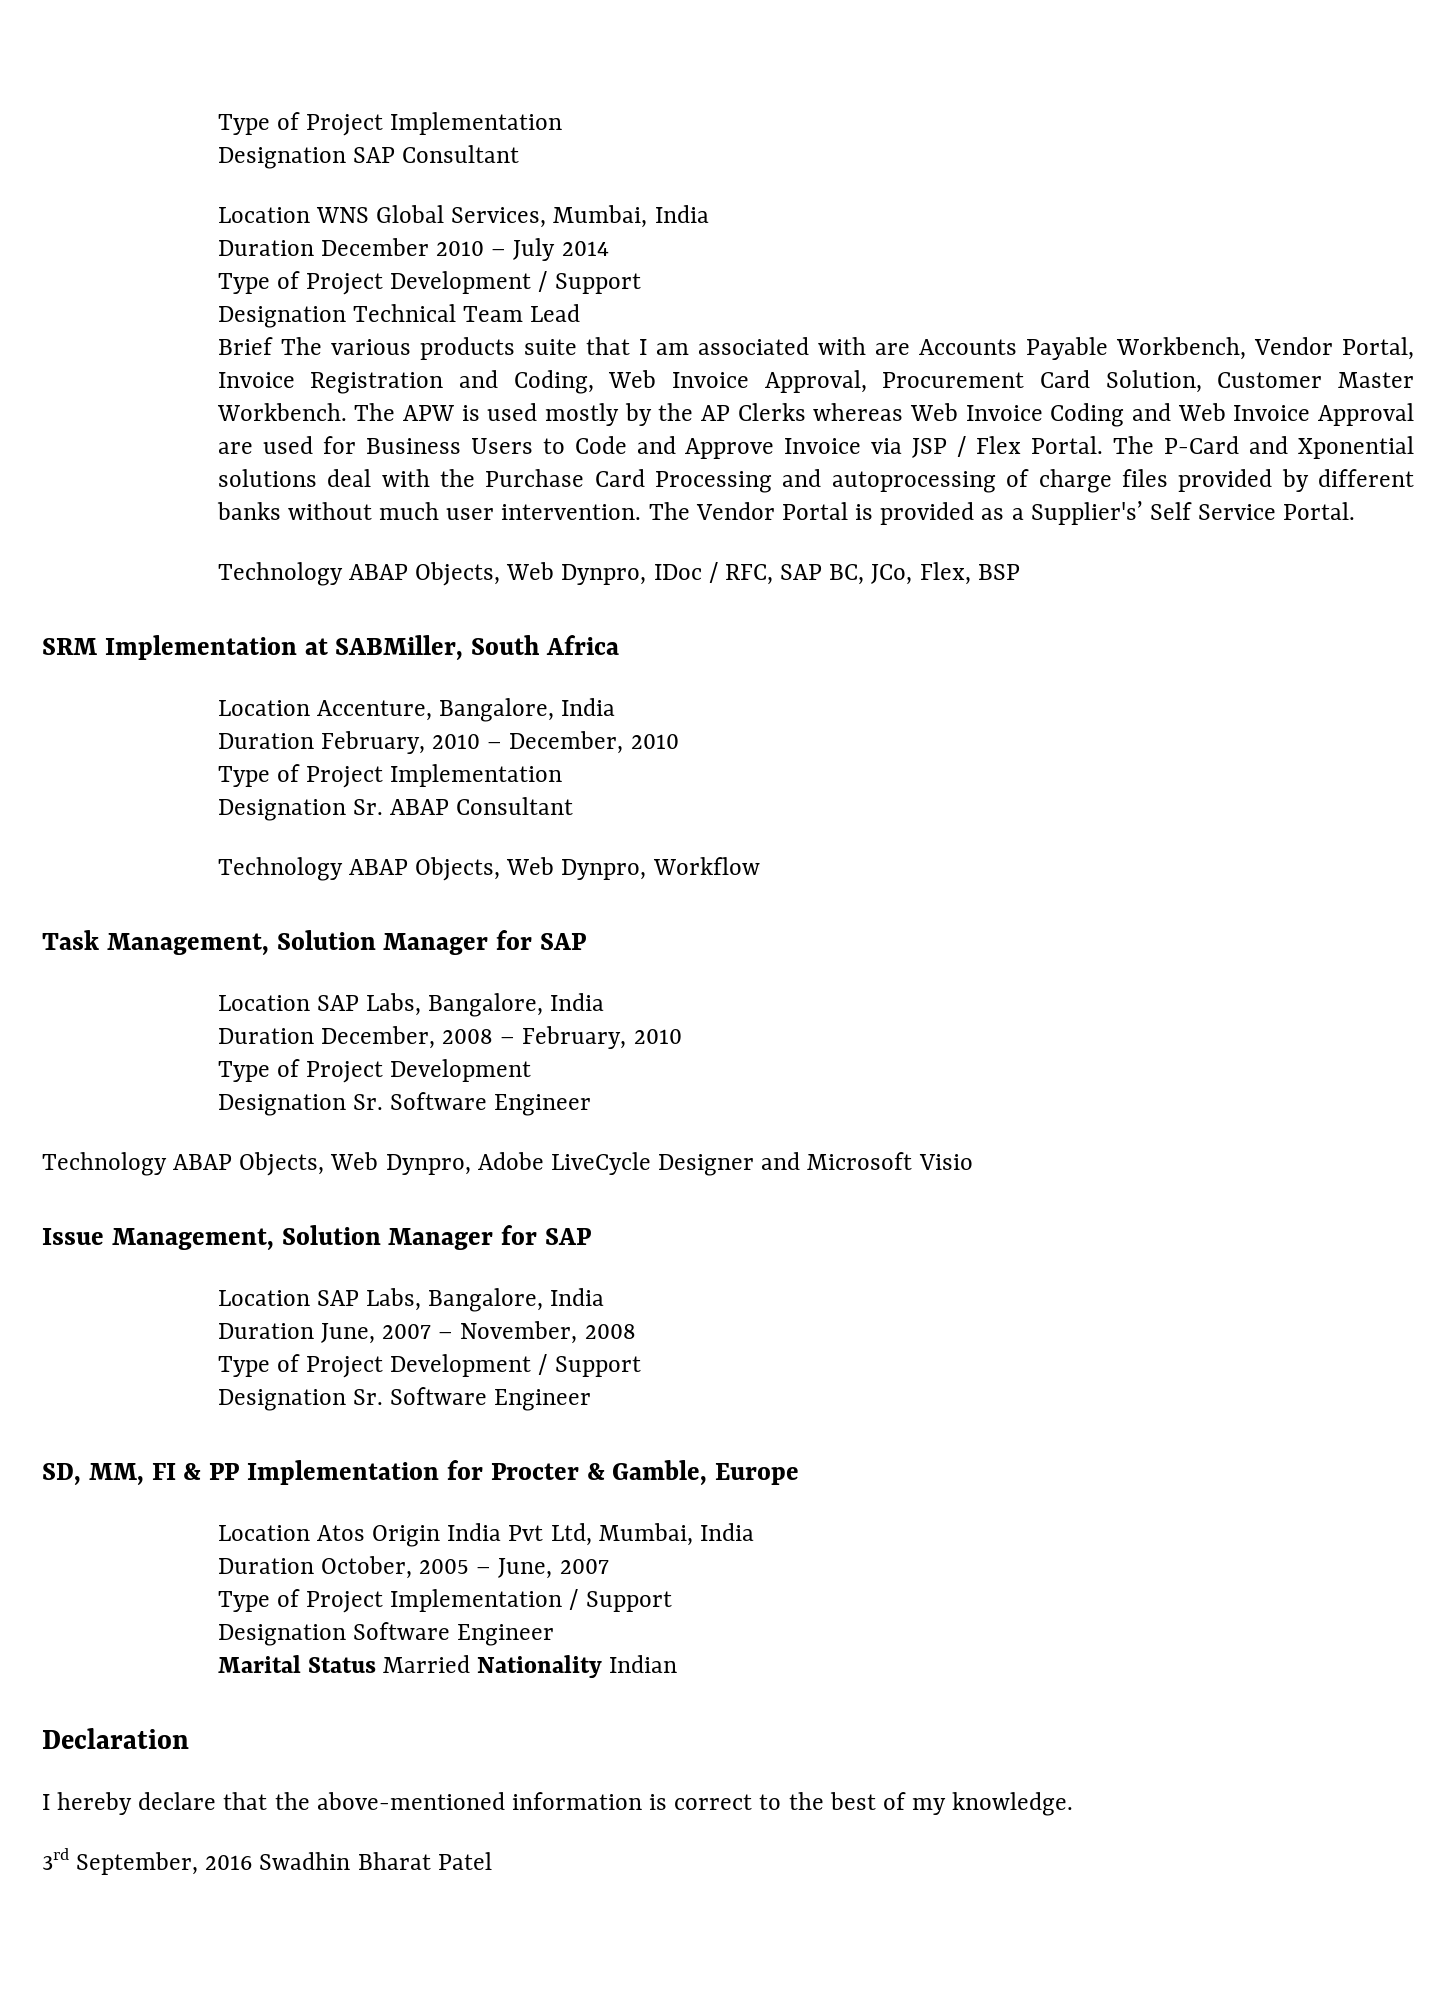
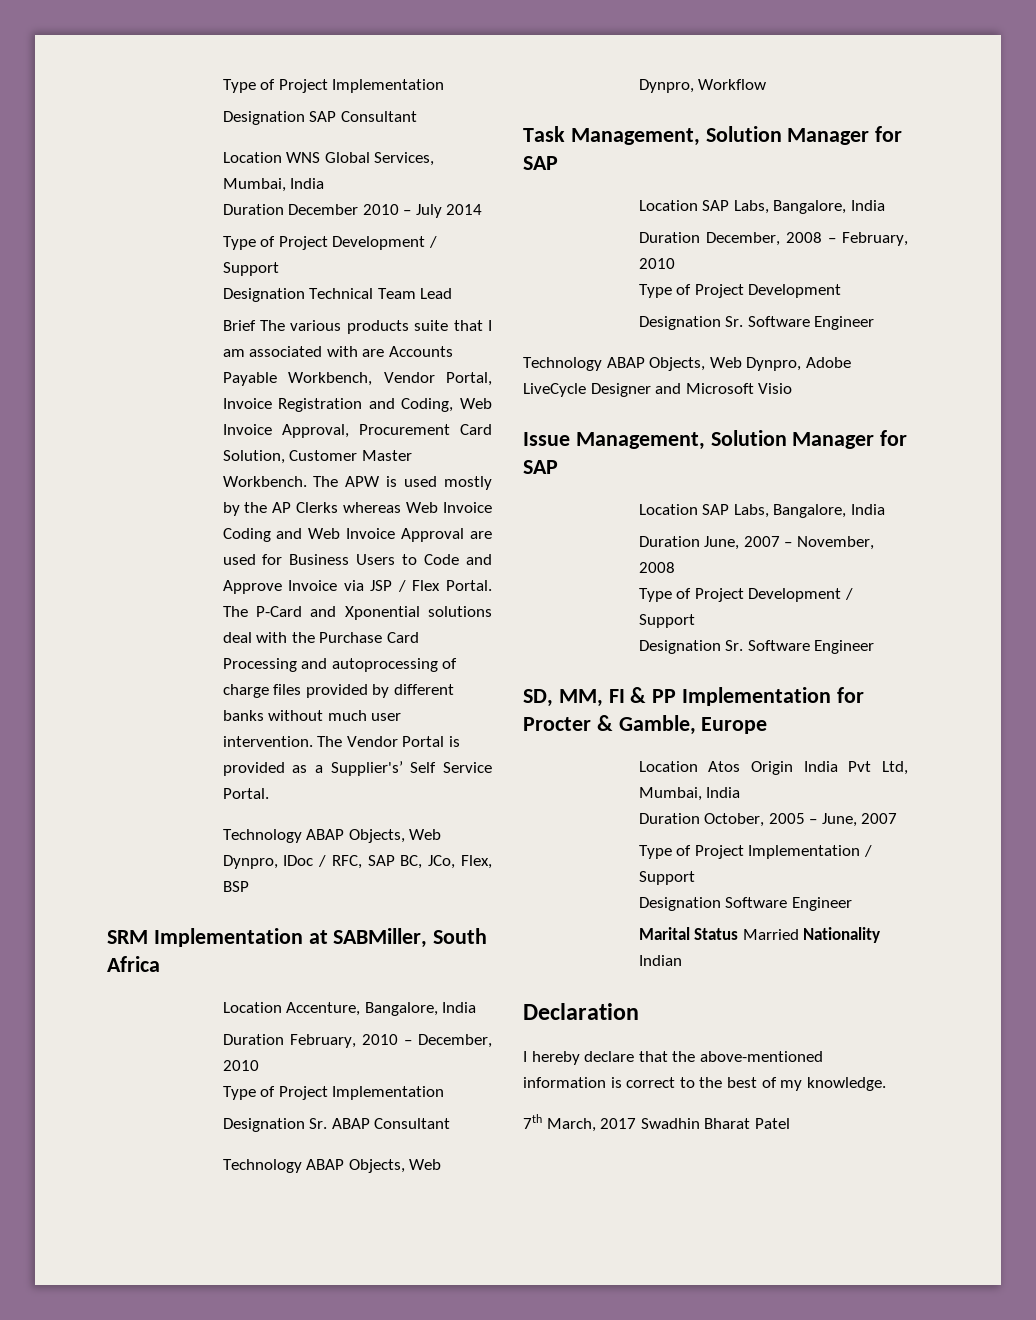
[42,1848,253,1875] 3rd September, 2016 -> [523,1114,637,1132] 7th March, 2017

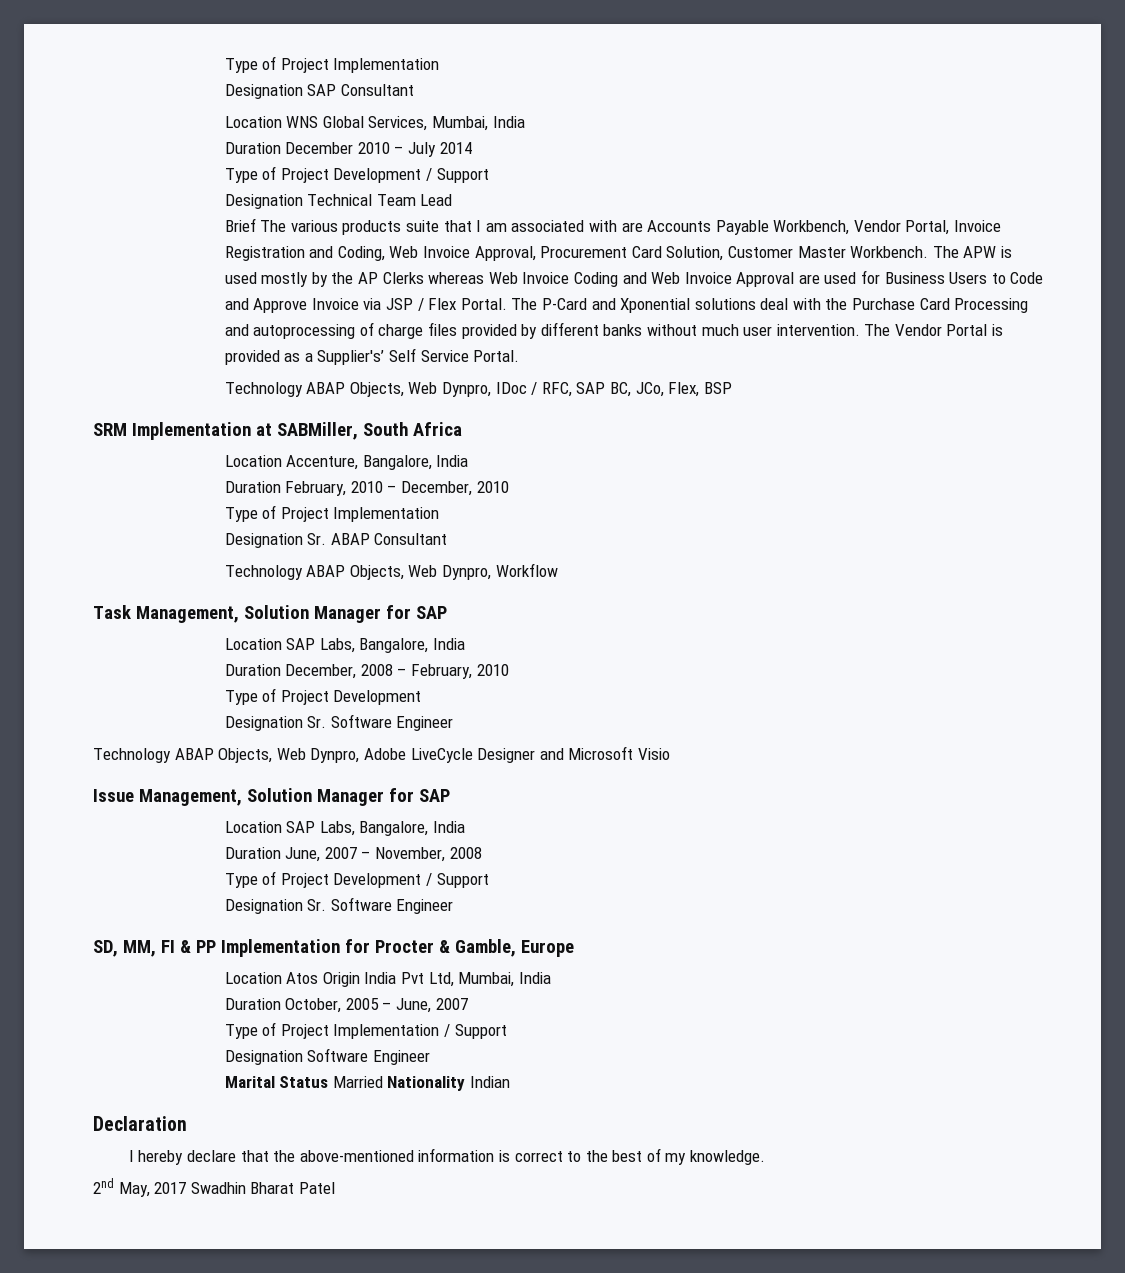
[523,1114,596,1132] 7th March, -> [93,1178,150,1197] 2nd May,

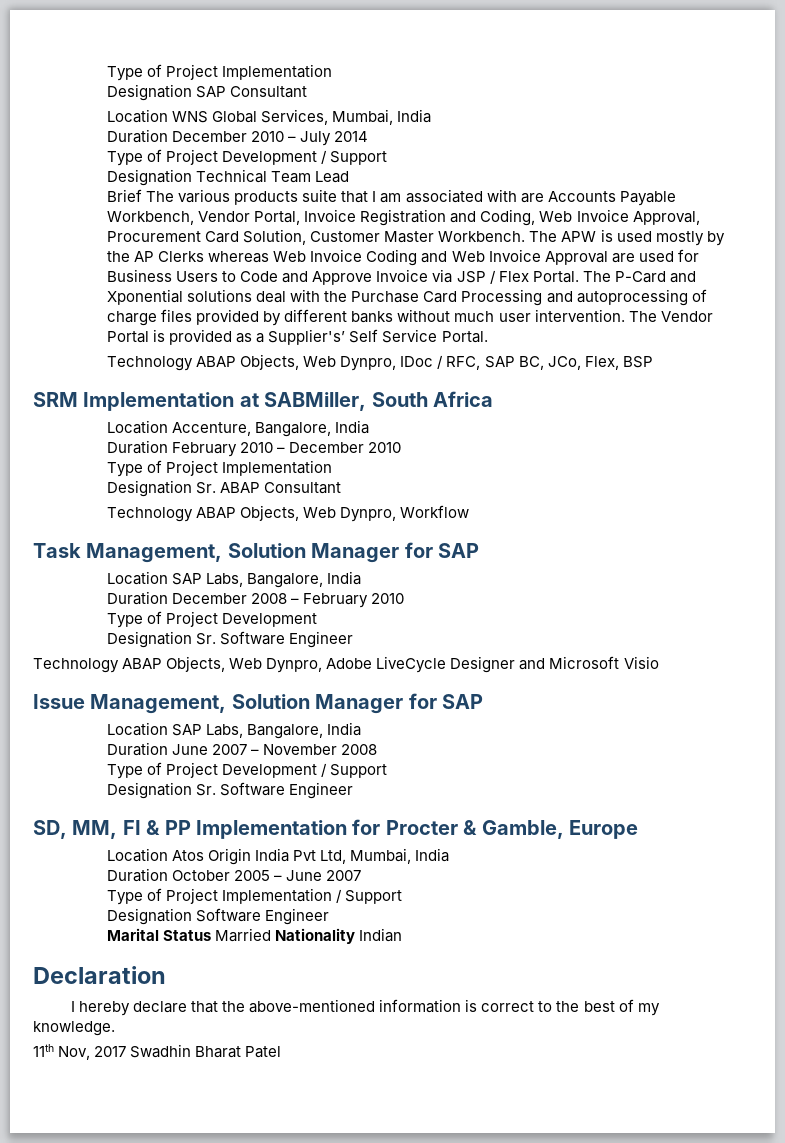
[285,481,473,496] February, 2010 – December, -> [172,442,365,457] February 2010 – December
[285,664,357,679] December, -> [172,593,248,604] December
[411,664,473,679] February, -> [303,593,369,608] February
[285,847,321,862] June, -> [172,744,209,755] June
[375,847,446,862] November, -> [263,744,338,755] November
[285,998,342,1013] October, -> [172,870,231,881] October
[396,998,432,1013] June, -> [286,870,323,881] June
[93,1178,150,1197] 2nd May, -> [33,1044,91,1060] 11th Nov,

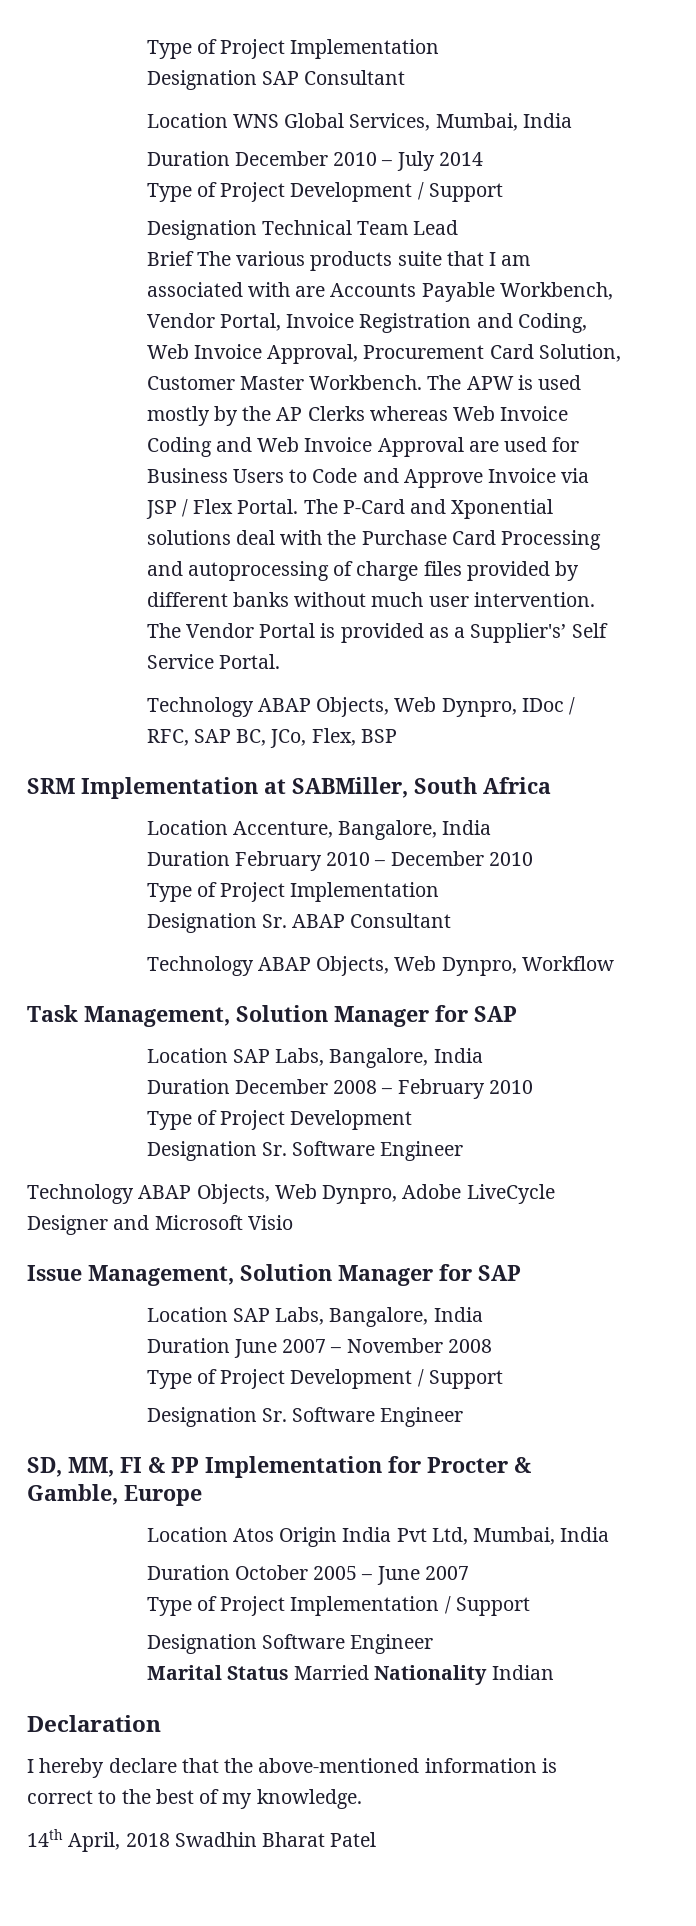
[33,1044,127,1060] 11th Nov, 2017 -> [27,1829,170,1852] 14th April, 2018

